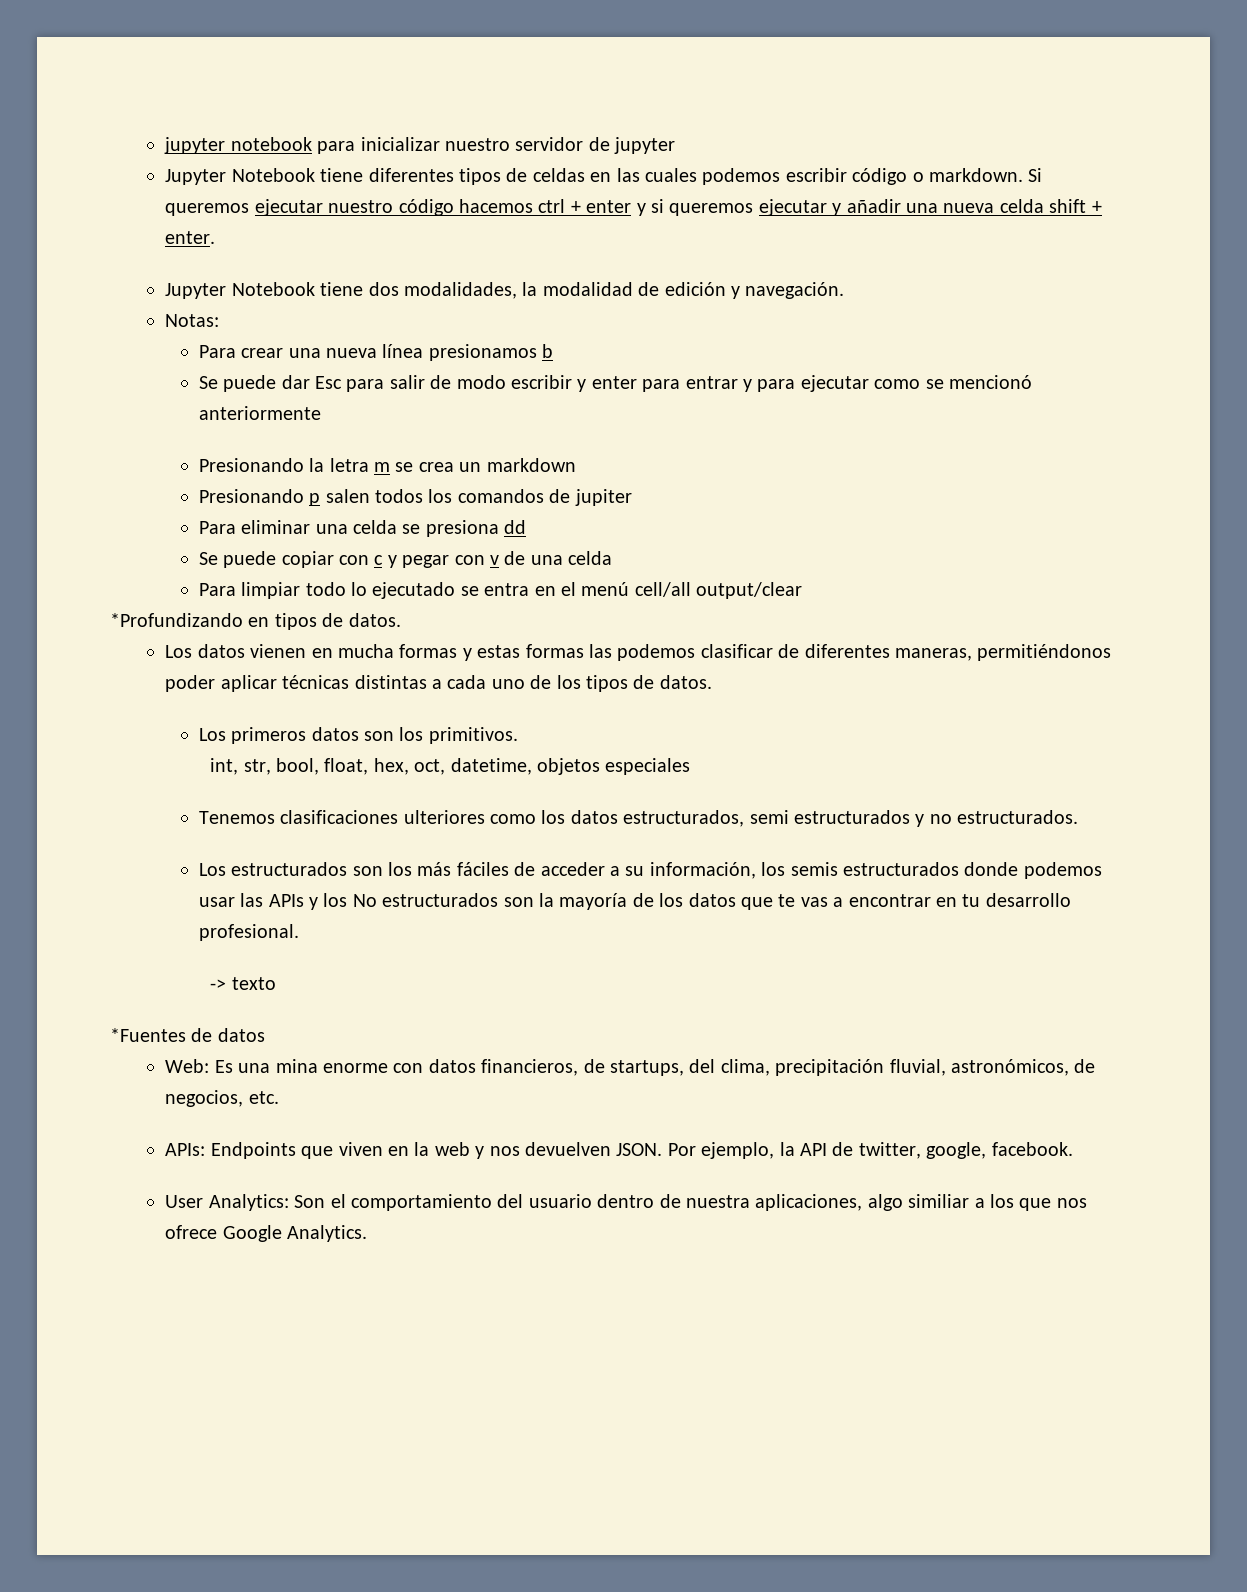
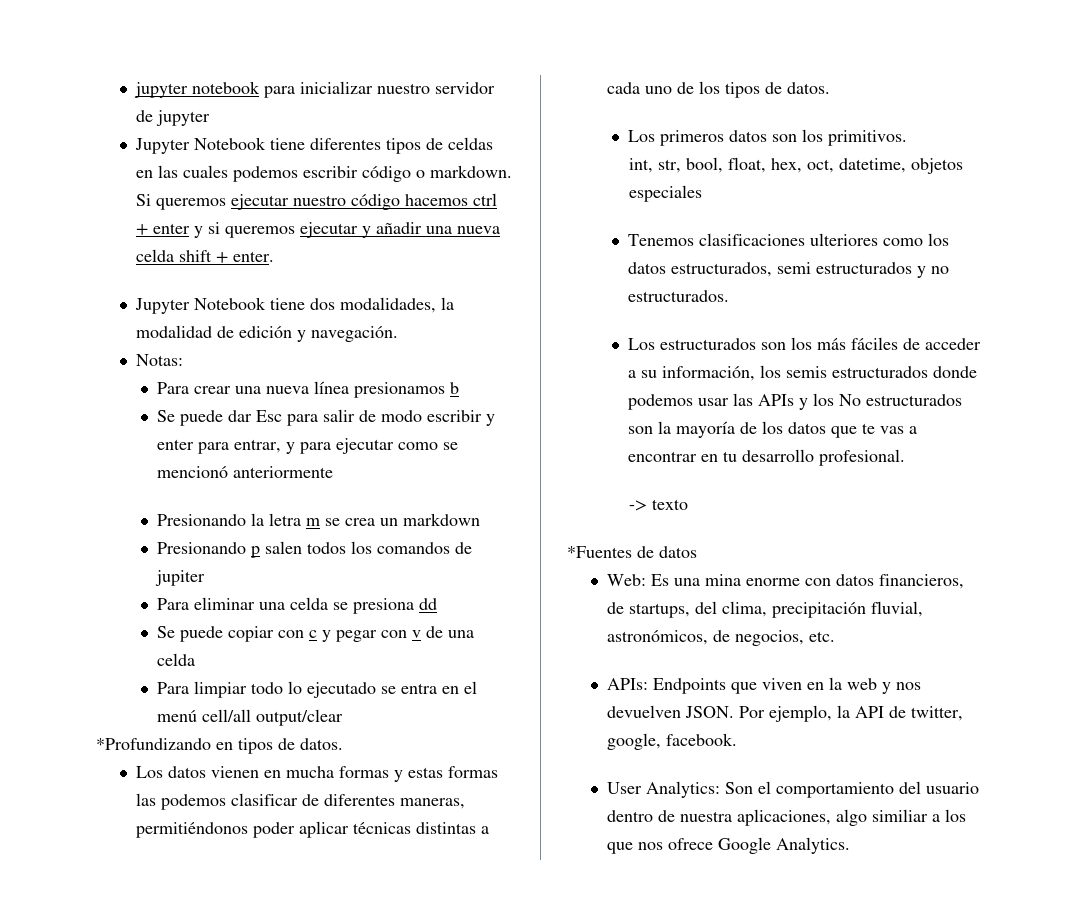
[685,376,738,389] entrar -> [234,439,282,453] entrar,

